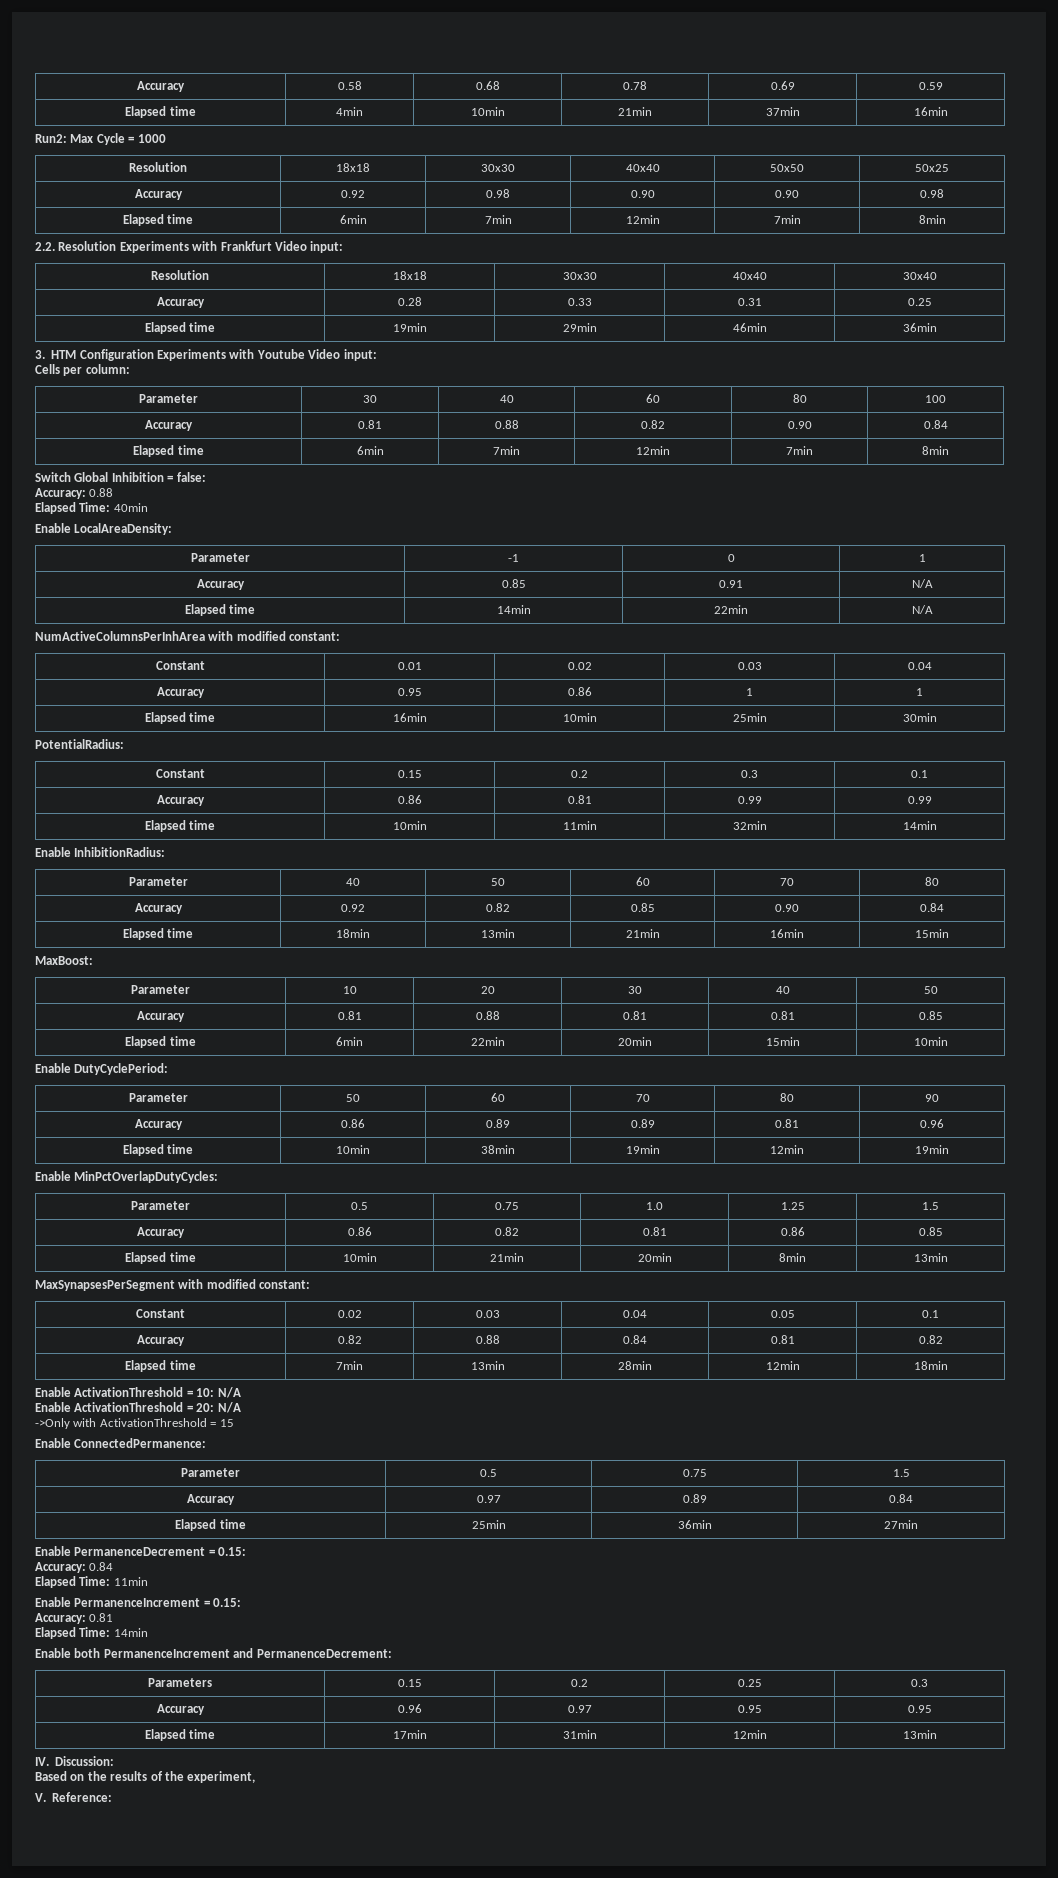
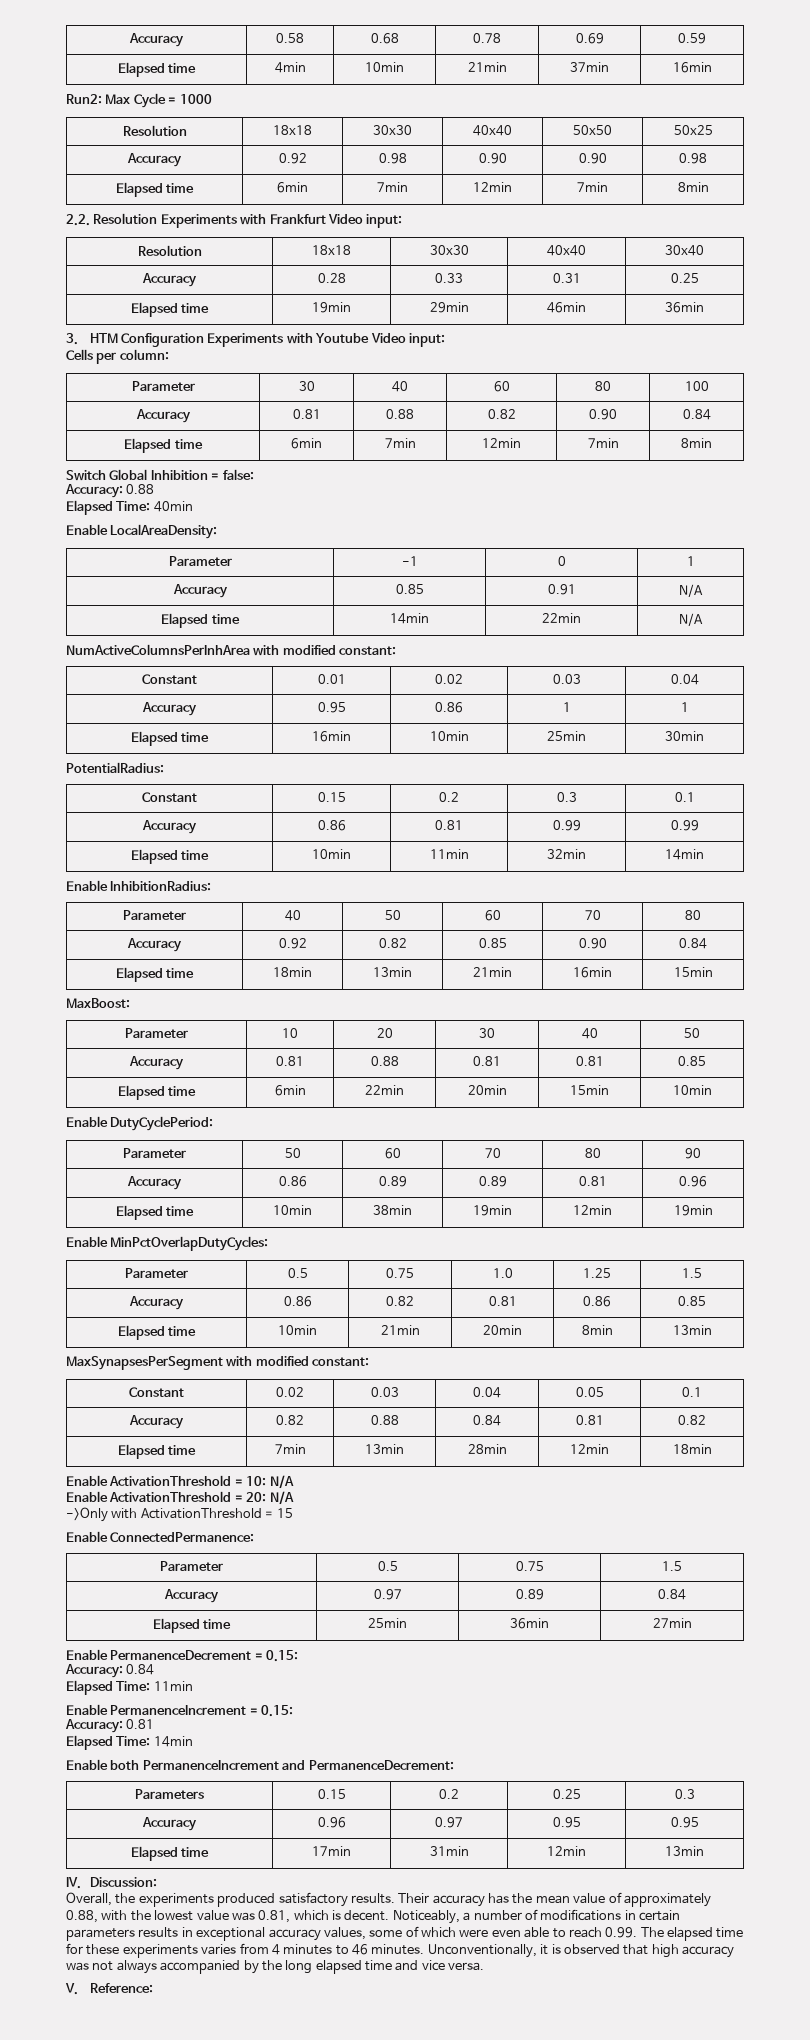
[35,1771,256,1783] Based on the results of the experiment, -> [66,1892,711,1907] [66,1909,680,1924] [66,1926,744,1941] [66,1943,734,1958] [66,1960,485,1974] Overall, the experiments produced satisfactory results. Their accuracy has the mean value of approximately 0.88, with the lowest value was 0.81, which is decent. Noticeably, a number of modifications in certain parameters results in exceptional accuracy values, some of which were even able to reach 0.99. The elapsed time for these experiments varies from 4 minutes to 46 minutes. Unconventionally, it is observed that high accuracy was not always accompanied by the long elapsed time and vice versa.

